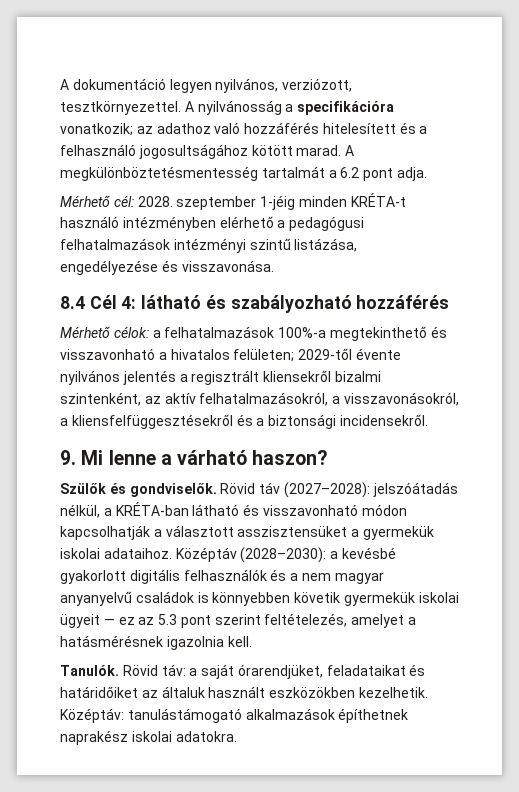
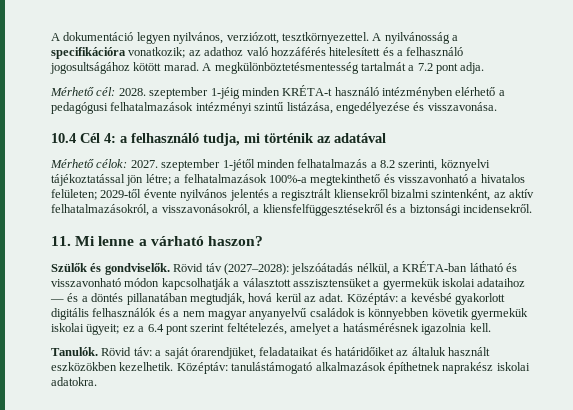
[340,167,360,178] 6.2 -> [417,63,433,71] 7.2
[60,296,85,309] 8.4 -> [51,133,76,143] 10.4
[141,295,450,313] [60,326,149,338] látható és szabályozható hozzáférés // Mérhető célok: -> [120,133,386,146] [50,158,490,171] [51,174,171,186] a felhasználó tudja, mi történik az adatával // Mérhető célok: 2027. szeptember 1-jétől minden felhatalmazás a 8.2 szerinti, köznyelvi tájékoztatással jön létre;
[60,450,76,465] 9. -> [51,236,71,246] 11.
[103,547,327,563] adataihoz. Középtáv (2028–2030): -> [477,278,526,287] [50,293,398,305] adataihoz — és a döntés pillanatában megtudják, hová kerül az adat. Középtáv:
[60,614,178,628] ügyeit — ez az 5.3 -> [86,324,164,335] ügyeit; ez a 6.4

